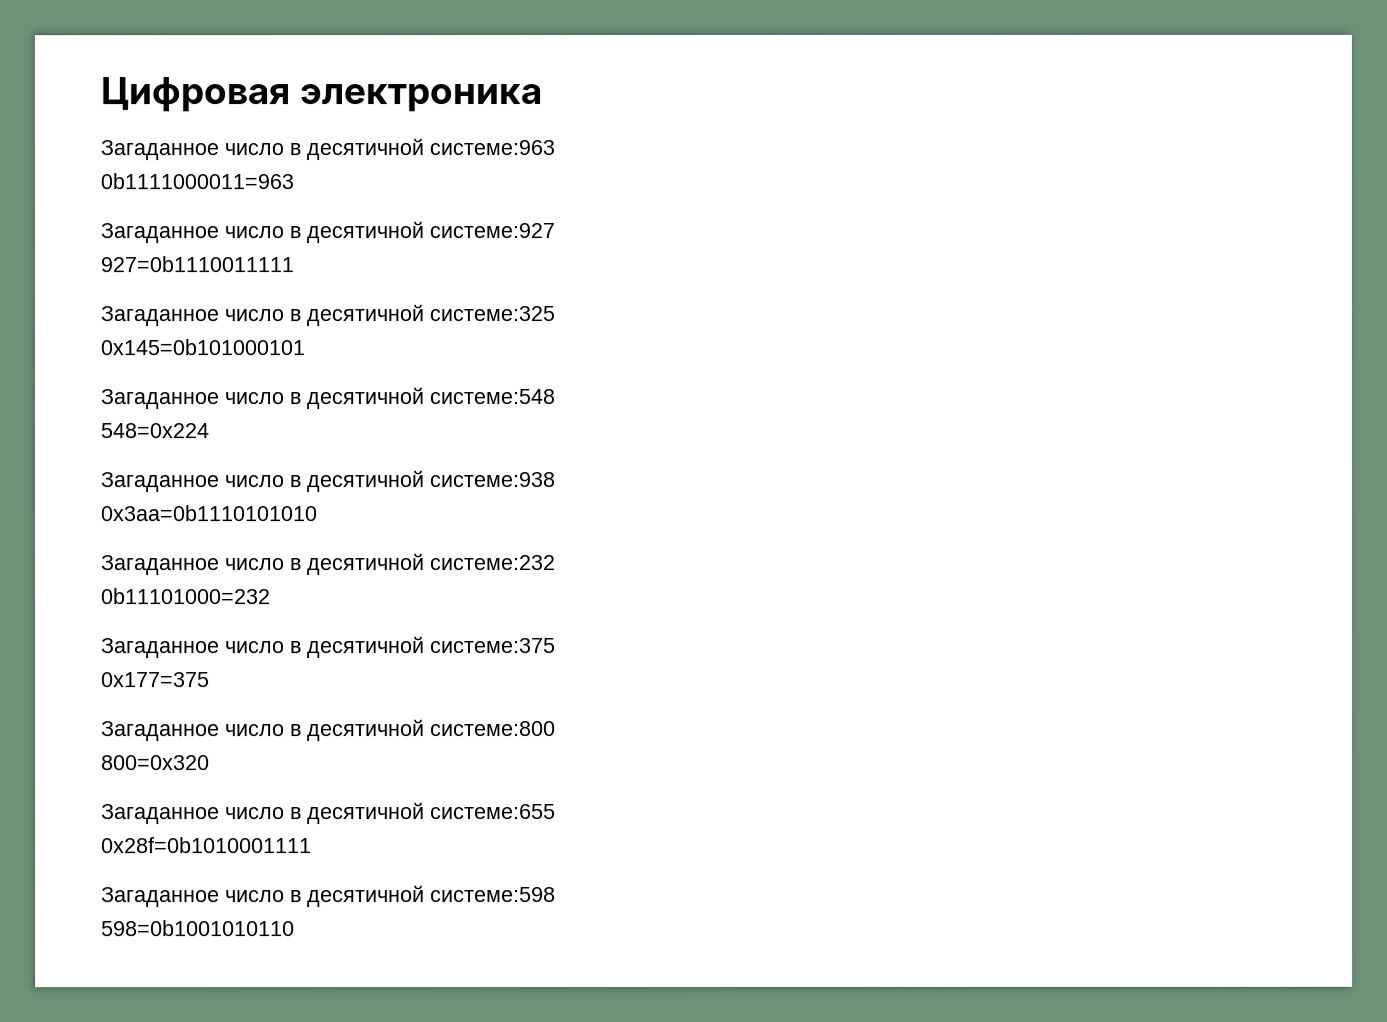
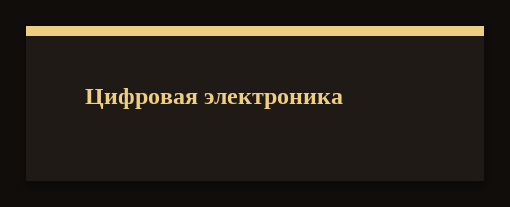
[100,138,555,161] [100,173,294,190] [100,221,555,244] [100,256,294,273] [100,304,555,327] [100,339,305,356] [100,387,555,410] [100,423,209,439] [100,470,555,493] [100,505,318,522] [101,553,556,576] [101,588,271,605] [101,636,556,659] [101,672,210,688] [101,719,556,742] [101,755,210,771] [101,802,556,825] [101,837,312,854] [101,885,556,908] [101,920,295,937] // Загаданное число в десятичной системе:963 // 0b1111000011=963 // Загаданное число в десятичной системе:927 // 927=0b1110011111 // Загаданное число в десятичной системе:325 // 0x145=0b101000101 // Загаданное число в десятичной системе:548 // 548=0x224 // Загаданное число в десятичной системе:938 // 0x3aa=0b1110101010 // Загаданное число в десятичной системе:232 // 0b11101000=232 // Загаданное число в десятичной системе:375 // 0x177=375 // Загаданное число в десятичной системе:800 // 800=0x320 // Загаданное число в десятичной системе:655 // 0x28f=0b1010001111 // Загаданное число в десятичной системе:598 // 598=0b1001010110 -> (344, 101) none

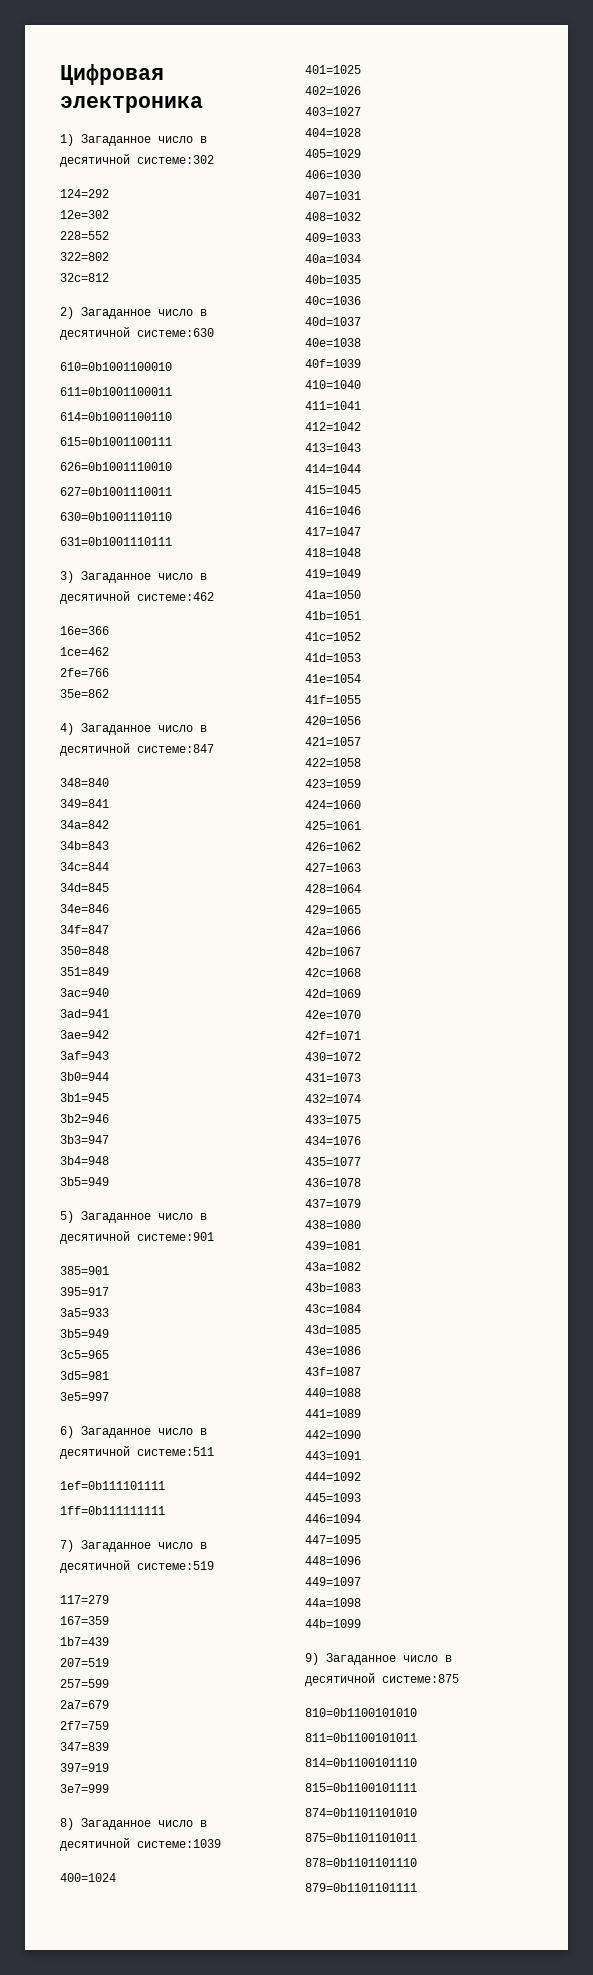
(344, 101) none -> [60,134,207,146] [60,154,214,167] [60,189,109,198] [60,210,109,219] [60,231,109,240] [60,252,109,261] [60,273,109,282] [60,307,207,319] [60,327,214,340] [60,362,172,371] [60,387,172,396] [60,412,172,421] [60,437,172,446] [60,462,172,471] [60,487,172,496] [60,512,172,521] [60,537,172,546] [60,571,207,583] [60,591,214,604] [60,626,109,635] [60,647,109,656] [60,668,109,677] [60,689,109,698] [60,723,207,735] [60,743,214,756] [60,778,109,787] [60,799,109,808] [60,820,109,829] [60,841,109,850] [60,862,109,871] [60,883,109,892] [60,904,109,913] [60,925,109,934] [60,946,109,955] [60,967,109,976] [60,988,109,997] [60,1009,109,1018] [60,1030,109,1039] [60,1051,109,1060] [60,1072,109,1081] [60,1093,109,1102] [60,1114,109,1123] [60,1135,109,1144] [60,1156,109,1165] [60,1177,109,1186] [60,1211,207,1223] [60,1231,214,1244] [60,1266,109,1275] [60,1287,109,1296] [60,1308,109,1317] [60,1329,109,1338] [60,1350,109,1359] [60,1371,109,1380] [60,1392,109,1401] [60,1426,207,1438] [60,1446,214,1459] [60,1481,165,1490] [60,1506,165,1515] [60,1540,207,1552] [60,1560,214,1573] [60,1595,109,1604] [60,1616,109,1625] [60,1637,109,1646] [60,1658,109,1667] [60,1679,109,1688] [60,1700,109,1709] [60,1721,109,1730] [60,1742,109,1751] [60,1763,109,1772] [60,1784,109,1793] [60,1818,207,1830] [60,1838,221,1851] [60,1873,116,1882] [305,65,361,74] [305,86,361,95] [305,107,361,116] [305,128,361,137] [305,149,361,158] [305,170,361,179] [305,191,361,200] [305,212,361,221] [305,233,361,242] [305,254,361,263] [305,275,361,284] [305,296,361,305] [305,317,361,326] [305,338,361,347] [305,359,361,368] [305,380,361,389] [305,401,361,410] [305,422,361,431] [305,443,361,452] [305,464,361,473] [305,485,361,494] [305,506,361,515] [305,527,361,536] [305,548,361,557] [305,569,361,578] [305,590,361,599] [305,611,361,620] [305,632,361,641] [305,653,361,662] [305,674,361,683] [305,695,361,704] [305,716,361,725] [305,737,361,746] [305,758,361,767] [305,779,361,788] [305,800,361,809] [305,821,361,830] [305,842,361,851] [305,863,361,872] [305,884,361,893] [305,905,361,914] [305,926,361,935] [305,947,361,956] [305,968,361,977] [305,989,361,998] [305,1010,361,1019] [305,1031,361,1040] [305,1052,361,1061] [305,1073,361,1082] [305,1094,361,1103] [305,1115,361,1124] [305,1136,361,1145] [305,1157,361,1166] [305,1178,361,1187] [305,1199,361,1208] [305,1220,361,1229] [305,1241,361,1250] [305,1262,361,1271] [305,1283,361,1292] [305,1304,361,1313] [305,1325,361,1334] [305,1346,361,1355] [305,1367,361,1376] [305,1388,361,1397] [305,1409,361,1418] [305,1430,361,1439] [305,1451,361,1460] [305,1472,361,1481] [305,1493,361,1502] [305,1514,361,1523] [305,1535,361,1544] [305,1556,361,1565] [305,1577,361,1586] [305,1598,361,1607] [305,1619,361,1628] [305,1653,452,1665] [305,1673,459,1686] [305,1708,417,1717] [305,1733,417,1742] [305,1758,417,1767] [305,1783,417,1792] [305,1808,417,1817] [305,1833,417,1842] [305,1858,417,1867] [305,1883,417,1892] // 1) Загаданное число в десятичной системе:302 // 124=292 // 12e=302 // 228=552 // 322=802 // 32c=812 // 2) Загаданное число в десятичной системе:630 // 610=0b1001100010 // 611=0b1001100011 // 614=0b1001100110 // 615=0b1001100111 // 626=0b1001110010 // 627=0b1001110011 // 630=0b1001110110 // 631=0b1001110111 // 3) Загаданное число в десятичной системе:462 // 16e=366 // 1ce=462 // 2fe=766 // 35e=862 // 4) Загаданное число в десятичной системе:847 // 348=840 // 349=841 // 34a=842 // 34b=843 // 34c=844 // 34d=845 // 34e=846 // 34f=847 // 350=848 // 351=849 // 3ac=940 // 3ad=941 // 3ae=942 // 3af=943 // 3b0=944 // 3b1=945 // 3b2=946 // 3b3=947 // 3b4=948 // 3b5=949 // 5) Загаданное число в десятичной системе:901 // 385=901 // 395=917 // 3a5=933 // 3b5=949 // 3c5=965 // 3d5=981 // 3e5=997 // 6) Загаданное число в десятичной системе:511 // 1ef=0b111101111 // 1ff=0b111111111 // 7) Загаданное число в десятичной системе:519 // 117=279 // 167=359 // 1b7=439 // 207=519 // 257=599 // 2a7=679 // 2f7=759 // 347=839 // 397=919 // 3e7=999 // 8) Загаданное число в десятичной системе:1039 // 400=1024 // 401=1025 // 402=1026 // 403=1027 // 404=1028 // 405=1029 // 406=1030 // 407=1031 // 408=1032 // 409=1033 // 40a=1034 // 40b=1035 // 40c=1036 // 40d=1037 // 40e=1038 // 40f=1039 // 410=1040 // 411=1041 // 412=1042 // 413=1043 // 414=1044 // 415=1045 // 416=1046 // 417=1047 // 418=1048 // 419=1049 // 41a=1050 // 41b=1051 // 41c=1052 // 41d=1053 // 41e=1054 // 41f=1055 // 420=1056 // 421=1057 // 422=1058 // 423=1059 // 424=1060 // 425=1061 // 426=1062 // 427=1063 // 428=1064 // 429=1065 // 42a=1066 // 42b=1067 // 42c=1068 // 42d=1069 // 42e=1070 // 42f=1071 // 430=1072 // 431=1073 // 432=1074 // 433=1075 // 434=1076 // 435=1077 // 436=1078 // 437=1079 // 438=1080 // 439=1081 // 43a=1082 // 43b=1083 // 43c=1084 // 43d=1085 // 43e=1086 // 43f=1087 // 440=1088 // 441=1089 // 442=1090 // 443=1091 // 444=1092 // 445=1093 // 446=1094 // 447=1095 // 448=1096 // 449=1097 // 44a=1098 // 44b=1099 // 9) Загаданное число в десятичной системе:875 // 810=0b1100101010 // 811=0b1100101011 // 814=0b1100101110 // 815=0b1100101111 // 874=0b1101101010 // 875=0b1101101011 // 878=0b1101101110 // 879=0b1101101111

